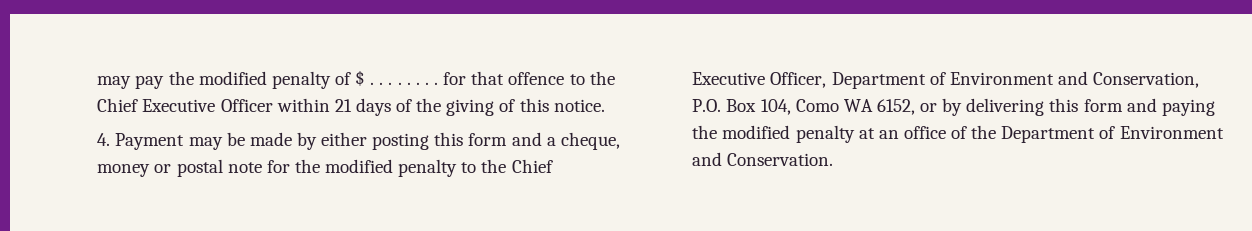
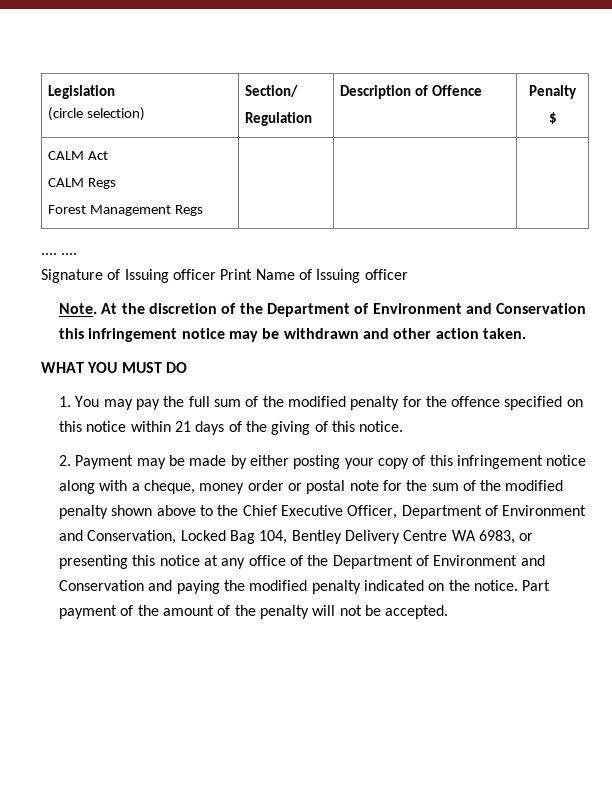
[97,70,615,89] [97,98,273,112] may pay the modified penalty of $ . . . . . . . . for that offence to the Chief Executive Officer -> [48,85,116,99] [48,107,146,121] [245,85,299,97] [245,112,313,126] [340,85,483,99] [529,85,577,99] [548,112,557,124] [48,151,109,160] [48,178,117,189] [48,205,204,216] [41,253,78,255] [41,269,408,283] [59,303,587,317] [59,328,526,342] [41,362,187,373] [59,396,583,410] [59,421,127,432] Legislation // (circle selection) | Section/ // Regulation | Description of Offence | Penalty // $ // CALM Act // CALM Regs // Forest Management Regs | | | // .... .... // Signature of Issuing officer Print Name of Issuing officer // Note. At the discretion of the Department of Environment and Conservation this infringement notice may be withdrawn and other action taken. // WHAT YOU MUST DO // 1. You may pay the full sum of the modified penalty for the offence specified on this notice
[97,133,111,146] 4. -> [59,455,72,466] 2.
[434,132,542,146] this form and -> [344,455,587,469] [59,480,128,494] your copy of this infringement notice along with
(151, 170) none -> [247,480,284,491] order
[325,159,458,177] modified penalty -> [431,480,564,491] [59,505,196,519] sum of the modified penalty shown above
[692,98,1215,116] [692,125,899,143] P.O. Box 104, Como WA 6152, or by delivering this form and paying the modified penalty at an -> [180,530,534,544] [59,555,246,569] Locked Bag 104, Bentley Delivery Centre WA 6983, or presenting this notice at any
[727,153,834,166] Conservation. -> [59,580,551,594] [59,605,449,619] Conservation and paying the modified penalty indicated on the notice. Part payment of the amount of the penalty will not be accepted.

